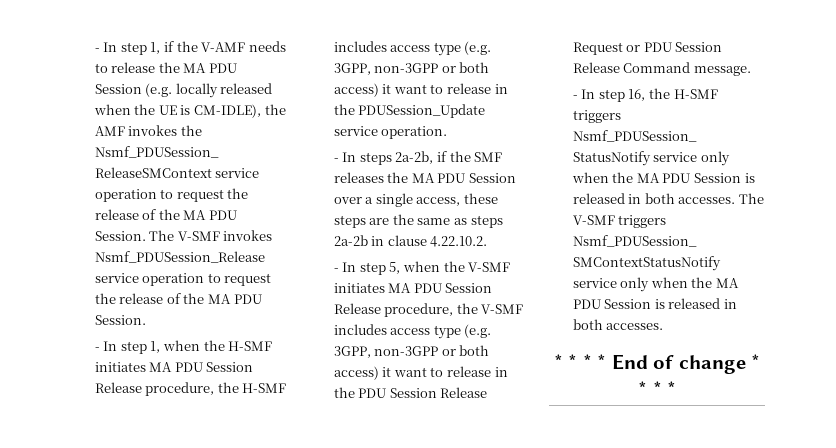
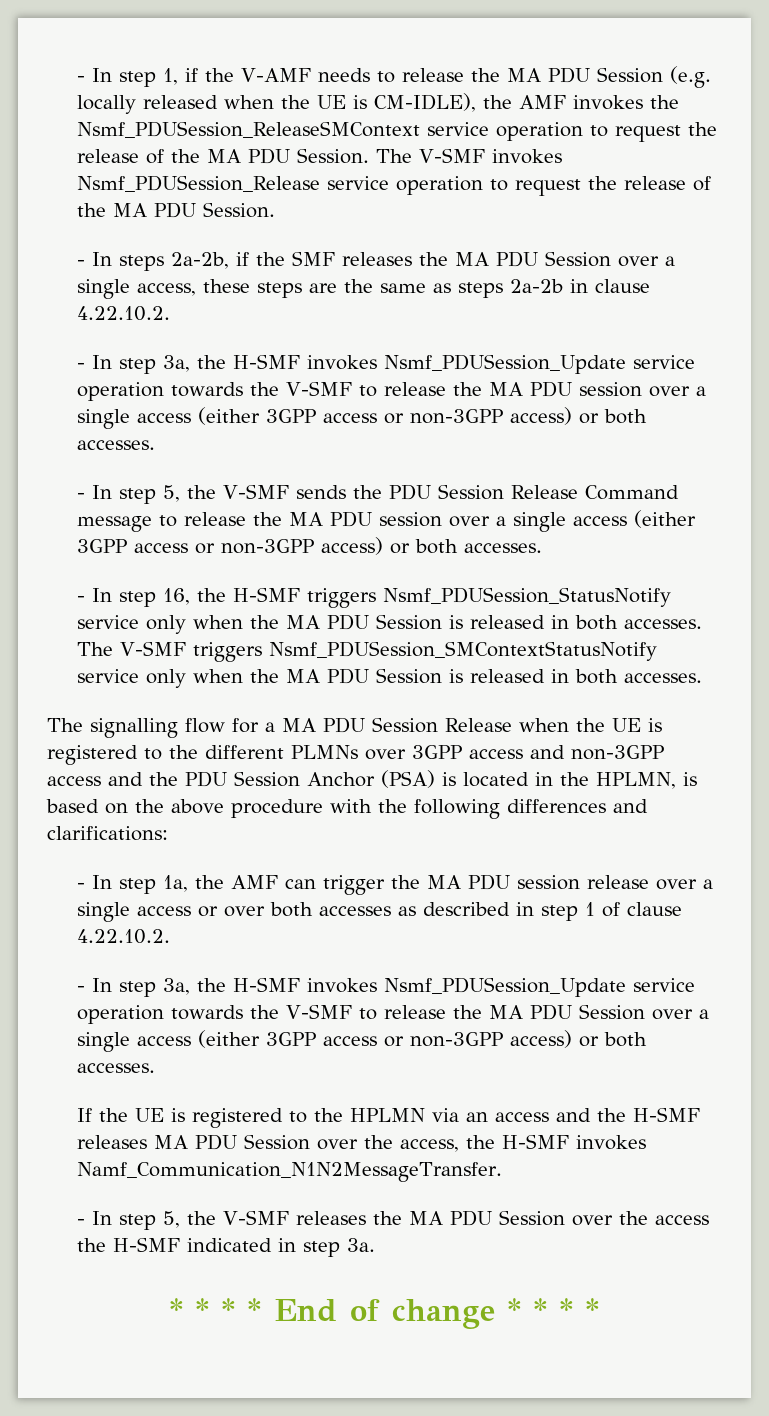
[94,340,273,354] [94,362,254,372] [94,382,287,396] [333,41,492,56] [333,62,490,75] [333,83,508,97] [333,104,486,118] [333,126,448,139] // - In step 1, when the H-SMF initiates MA PDU Session Release procedure, the H-SMF includes access type (e.g. 3GPP, non-3GPP or both access) it want to release in the PDUSession_Update service operation. -> (276, 210) none
[389,261,511,274] [333,283,493,293] [333,303,524,317] [333,324,492,339] [333,345,490,358] [333,366,508,380] [333,387,488,398] [572,42,723,55] [572,62,751,76] 5, when the V-SMF initiates MA PDU Session Release procedure, the V-SMF includes access type (e.g. 3GPP, non-3GPP or both access) it want to release in the PDU Session Release Request or PDU Session Release Command message. -> [163,354,696,374] [77,381,707,401] [77,407,648,429] [77,440,156,450] [77,484,680,504] [77,510,697,532] [77,537,543,555] 3a, the H-SMF invokes Nsmf_PDUSession_Update service operation towards the V-SMF to release the MA PDU session over a single access (either 3GPP access or non-3GPP access) or both accesses. // - In step 5, the V-SMF sends the PDU Session Release Command message to release the MA PDU session over a single access (either 3GPP access or non-3GPP access) or both accesses.
(664, 326) none -> [47,717,662,738] [47,745,664,765] [47,770,697,789] [46,799,648,819] [47,826,168,841] [77,874,714,895] [77,902,683,922] [77,929,171,944] [77,977,696,997] [77,1004,710,1024] [77,1030,648,1052] [77,1063,156,1073] [77,1107,701,1128] [77,1134,647,1152] [77,1162,503,1182] [77,1210,710,1230] [77,1237,376,1257] // The signalling flow for a MA PDU Session Release when the UE is registered to the different PLMNs over 3GPP access and non-3GPP access and the PDU Session Anchor (PSA) is located in the HPLMN, is based on the above procedure with the following differences and clarifications: // - In step 1a, the AMF can trigger the MA PDU session release over a single access or over both accesses as described in step 1 of clause 4.22.10.2. // - In step 3a, the H-SMF invokes Nsmf_PDUSession_Update service operation towards the V-SMF to release the MA PDU Session over a single access (either 3GPP access or non-3GPP access) or both accesses. // If the UE is registered to the HPLMN via an access and the H-SMF releases MA PDU Session over the access, the H-SMF invokes Namf_Communication_N1N2MessageTransfer. // - In step 5, the V-SMF releases the MA PDU Session over the access the H-SMF indicated in step 3a.

